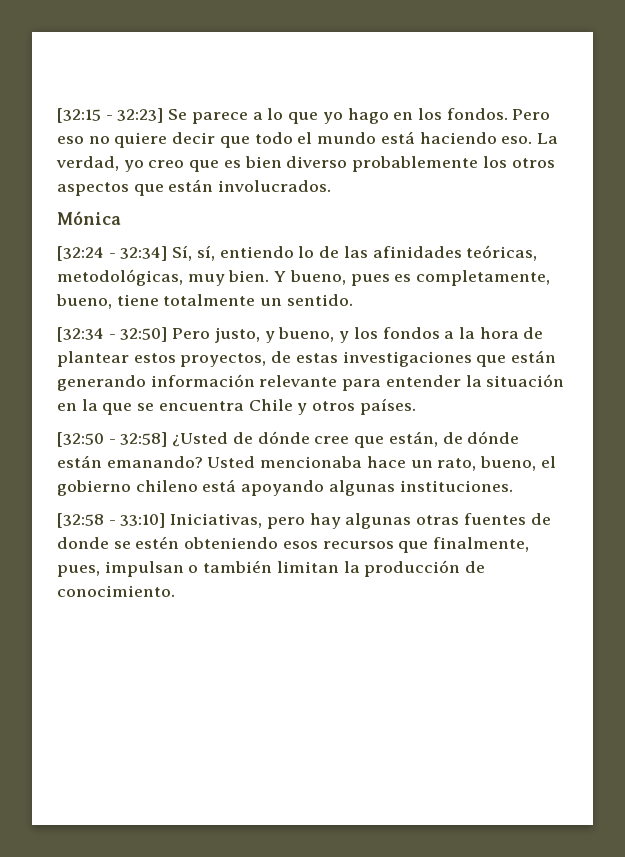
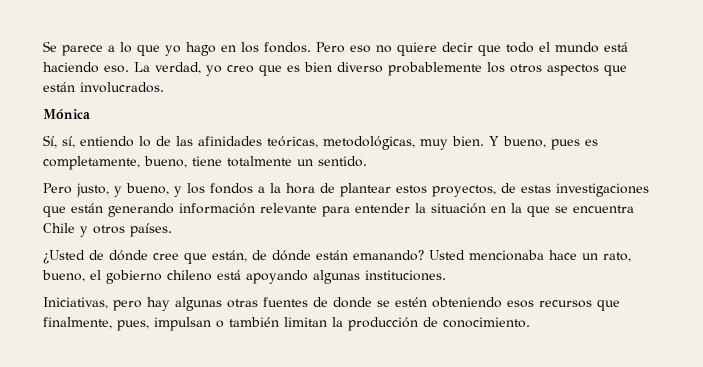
[57,108,164,123] [32:15 - 32:23] -> (43, 46) none
[57,246,168,261] [32:24 - 32:34] -> (90, 114) none
[57,327,168,342] [32:34 - 32:50] -> (367, 161) none
[57,432,168,447] [32:50 - 32:58] -> (172, 230) none
[57,513,166,528] [32:58 - 33:10] -> (446, 275) none

